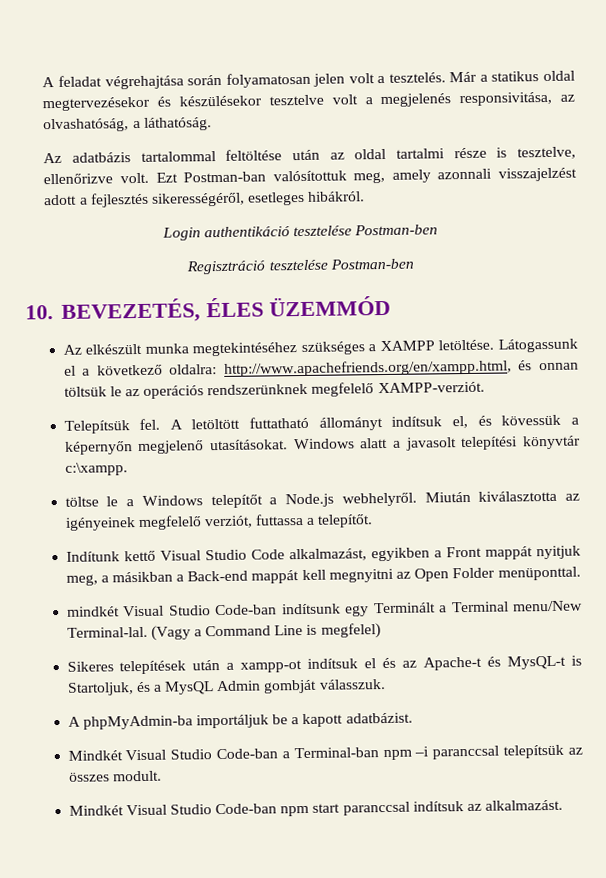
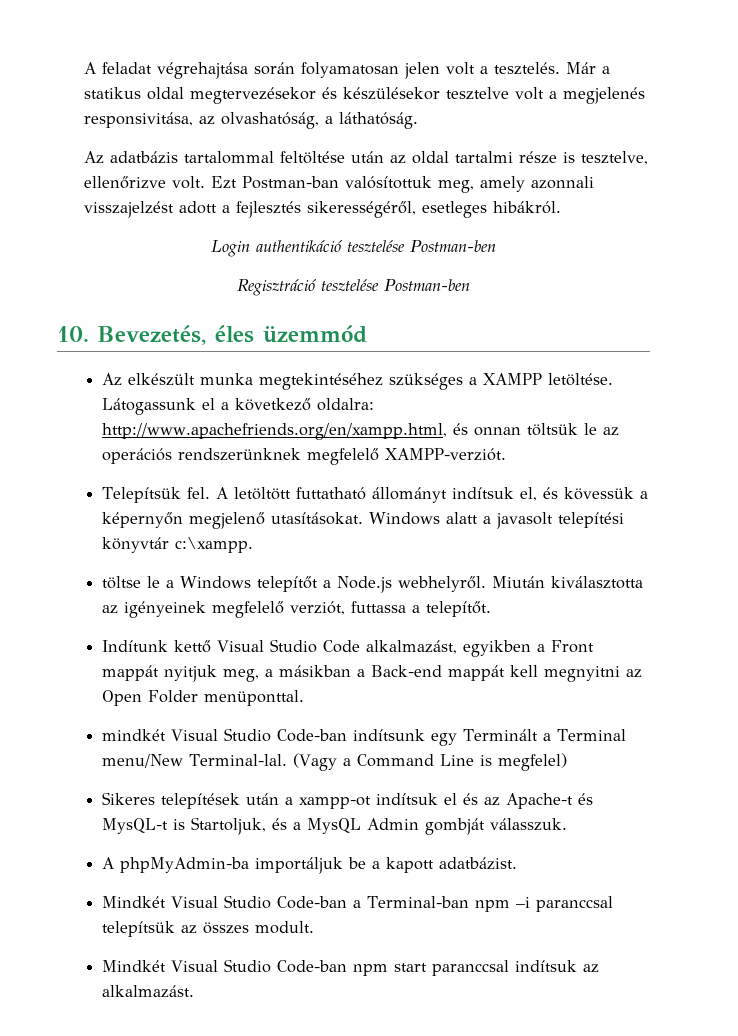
[60,295,391,323] BEVEZETÉS, ÉLES ÜZEMMÓD -> [97,325,368,345] Bevezetés, éles üzemmód

